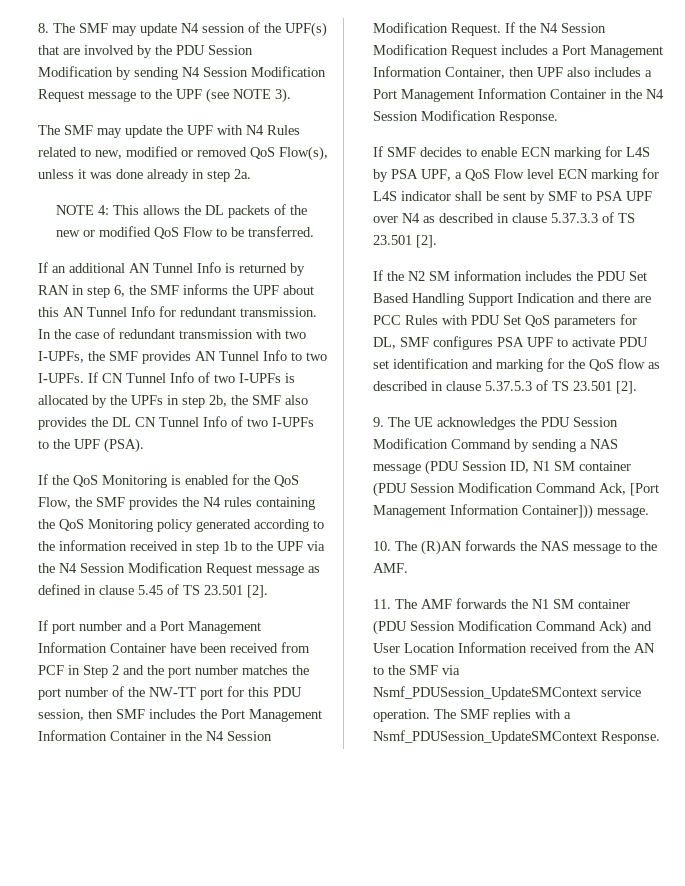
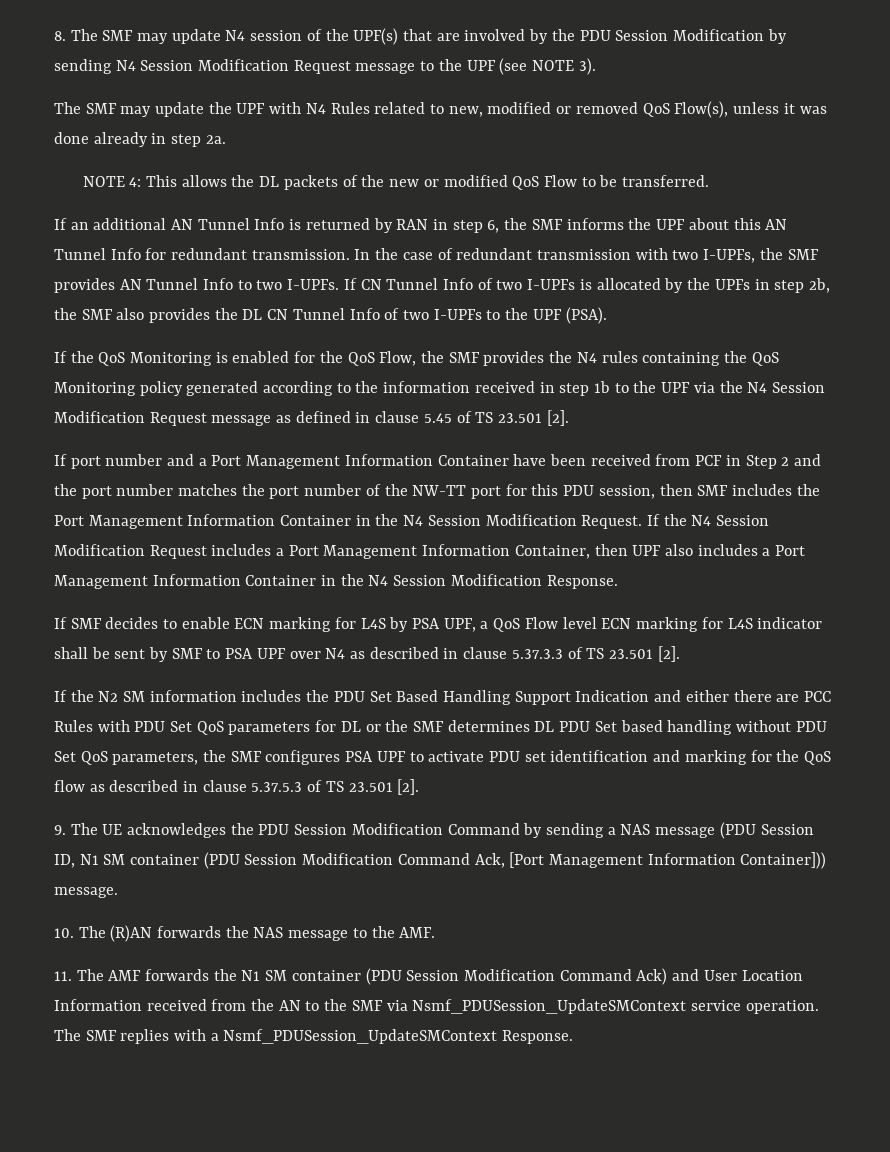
(600, 298) none -> [685,690,729,702] either
[373,337,397,349] DL, -> [340,720,827,735] [53,750,226,765] DL or the SMF determines DL PDU Set based handling without PDU Set QoS parameters, the

